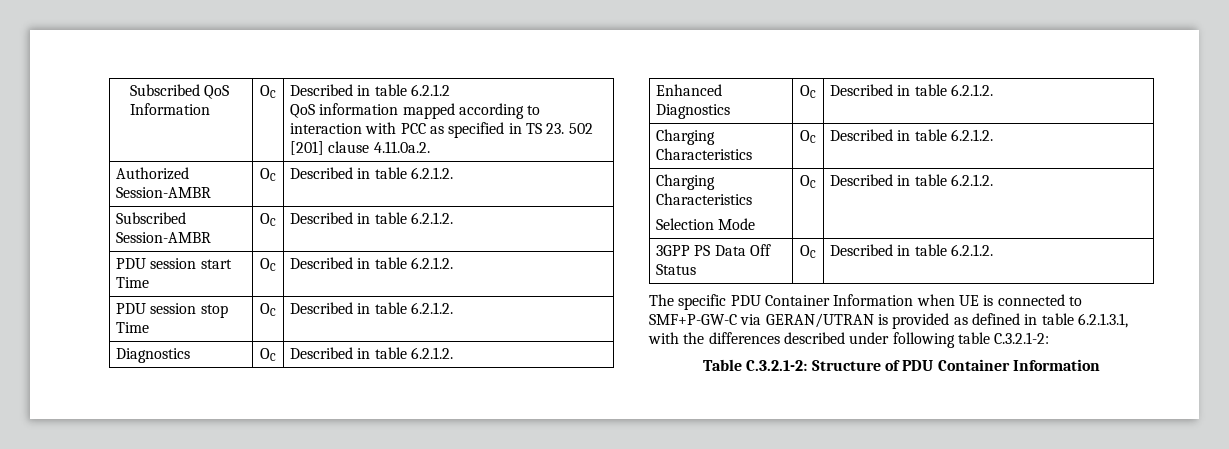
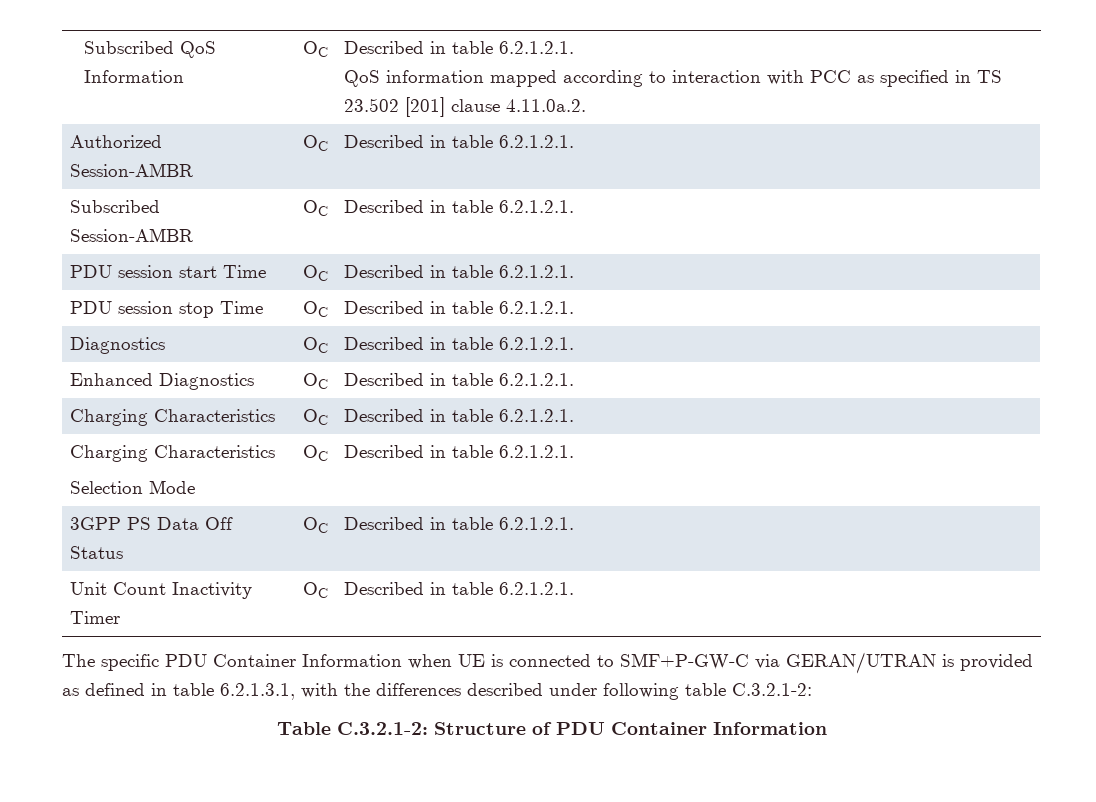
[411,84,451,96] 6.2.1.2 -> [499,41,575,54] 6.2.1.2.1.
[546,123,593,134] 23. 502 -> [344,98,400,112] 23.502
[411,167,454,179] 6.2.1.2. -> [499,135,575,148] 6.2.1.2.1.
[411,212,454,224] 6.2.1.2. -> [499,200,575,213] 6.2.1.2.1.
[411,257,454,269] 6.2.1.2. -> [499,265,575,278] 6.2.1.2.1.
[411,302,454,314] [116,348,191,363] [260,348,276,361] [290,347,454,359] 6.2.1.2. // Diagnostics | OC | Described in table 6.2.1.2. -> [499,301,575,314] [70,337,166,354] [302,337,328,353] [344,337,575,350] 6.2.1.2.1. // Diagnostics | OC | Described in table 6.2.1.2.1.
[951,84,994,96] 6.2.1.2. -> [499,373,575,386] 6.2.1.2.1.
[951,129,994,141] 6.2.1.2. -> [499,409,575,422] 6.2.1.2.1.
[951,174,994,186] 6.2.1.2. -> [499,445,575,458] 6.2.1.2.1.
[951,244,994,256] 6.2.1.2. -> [499,517,575,530] [70,582,253,599] [70,611,121,624] [302,582,328,598] [344,582,575,595] 6.2.1.2.1. // Unit Count Inactivity Timer | OC | Described in table 6.2.1.2.1.

